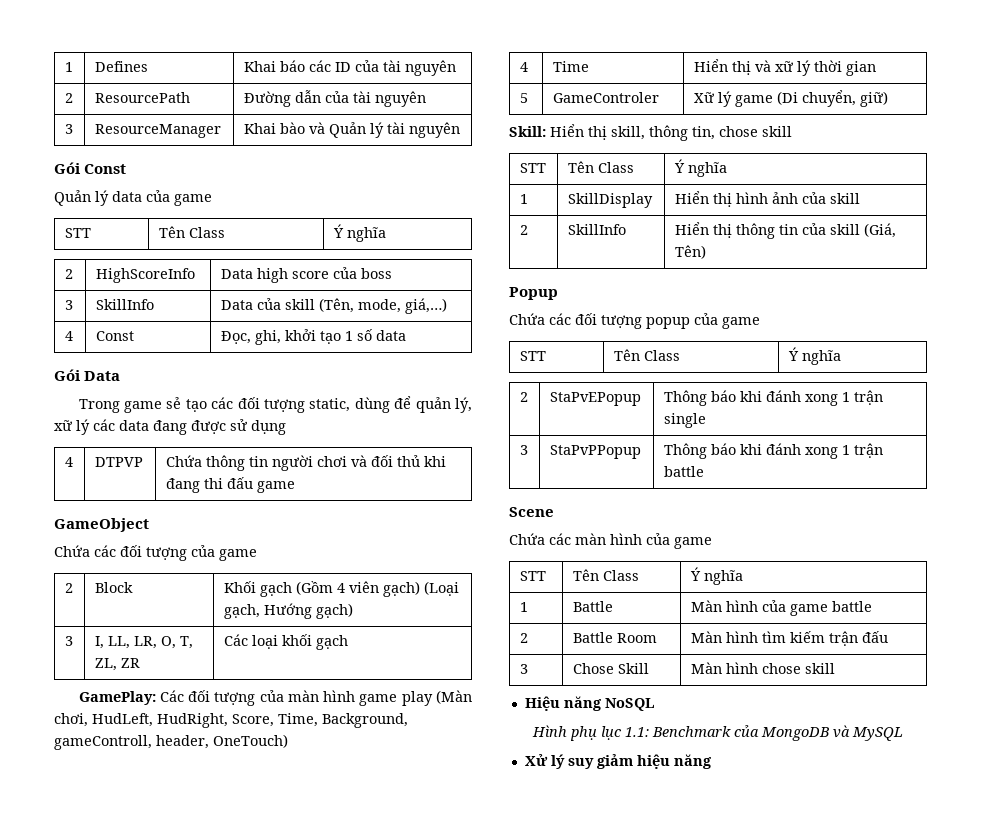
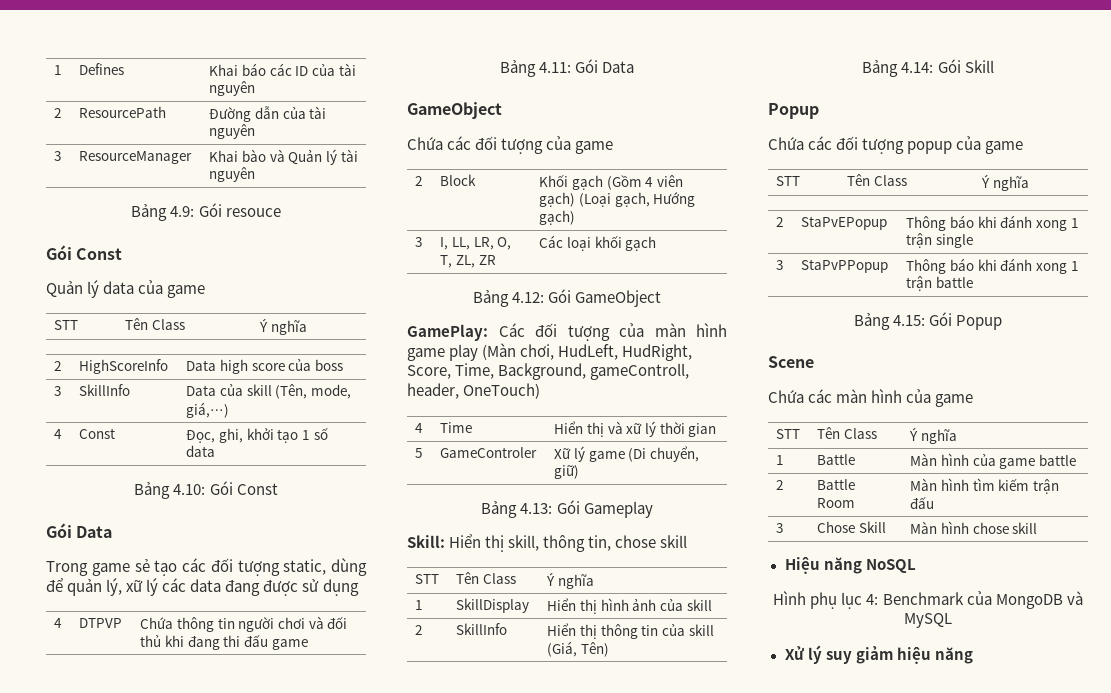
(460, 130) none -> [131,203,281,221] // Bảng 4.9: Gói resouce
(406, 335) none -> [134,481,278,499] // Bảng 4.10: Gói Const
(295, 487) none -> [499,59,635,77] // Bảng 4.11: Gói Data
(348, 642) none -> [472,289,662,307] // Bảng 4.12: Gói GameObject
(888, 99) none -> [481,500,653,518] // Bảng 4.13: Gói Gameplay
(706, 252) none -> [862,59,994,77] // Bảng 4.14: Gói Skill
(704, 471) none -> [853,312,1003,330] // Bảng 4.15: Gói Popup
[625,727,649,737] 1.1: -> [866,594,879,605] 4:

